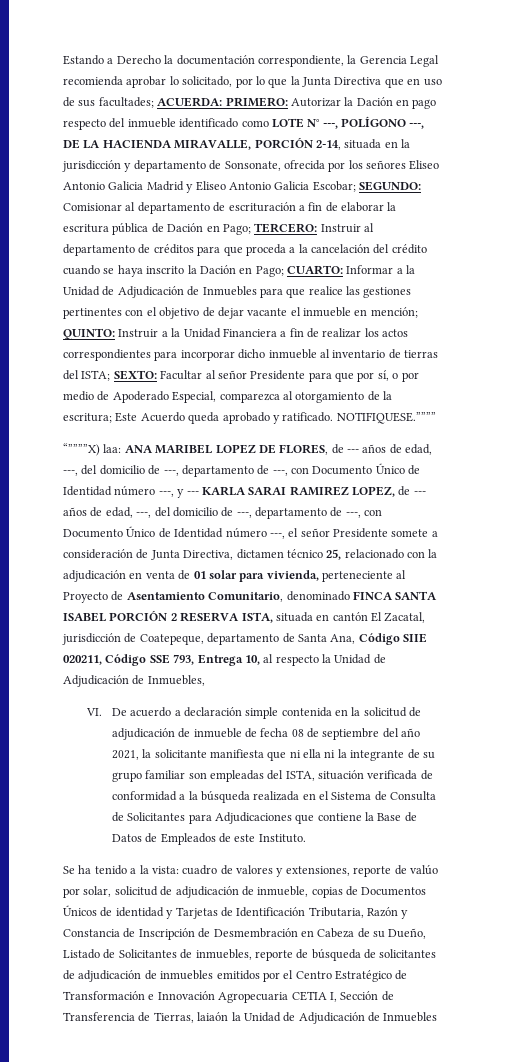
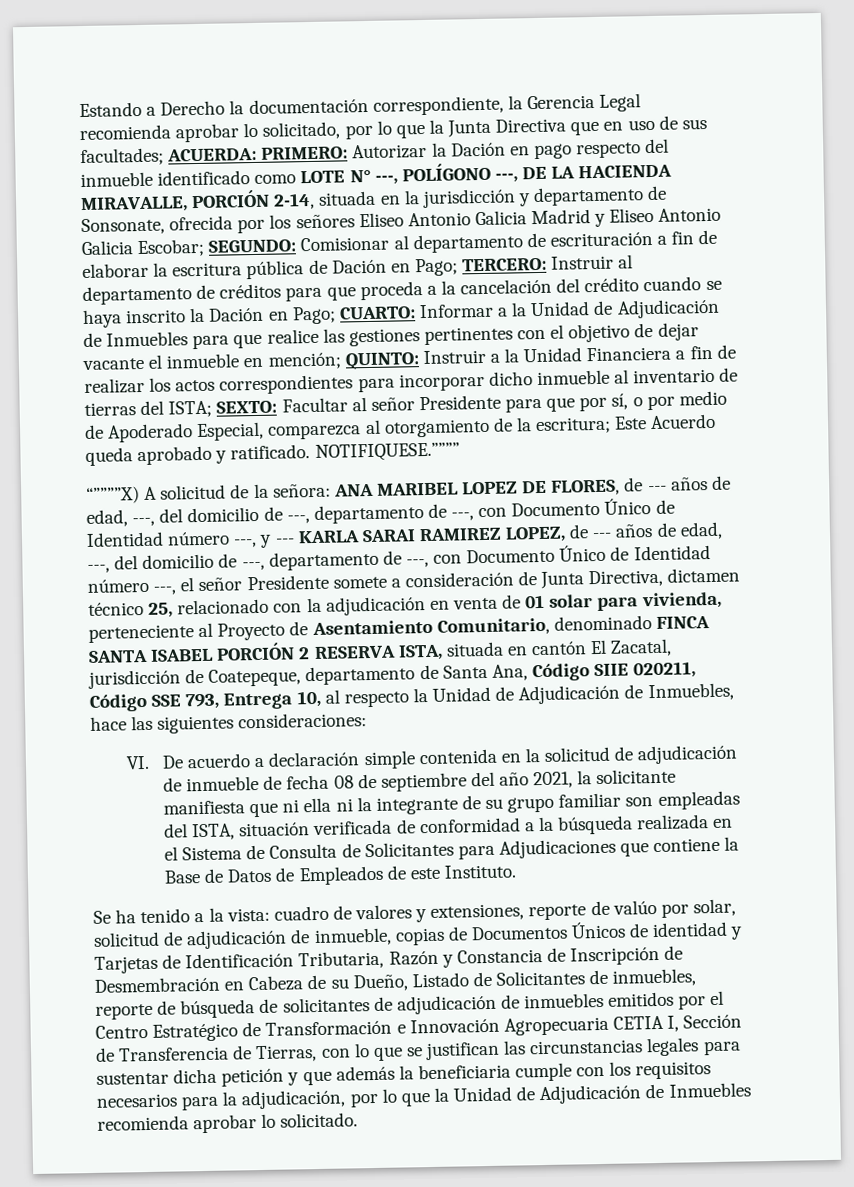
[103,444,122,453] laa: -> [144,483,331,500] A solicitud de la señora:
(205, 680) none -> [90,712,368,734] hace las siguientes consideraciones:
[197,1012,438,1024] laiaón la Unidad de Adjudicación de Inmuebles -> [321,1037,741,1062] [96,1061,712,1087] [96,1082,751,1111] [97,1112,359,1134] con lo que se justifican las circunstancias legales para sustentar dicha petición y que además la beneficiaria cumple con los requisitos necesarios para la adjudicación, por lo que la Unidad de Adjudicación de Inmuebles recomienda aprobar lo solicitado.

